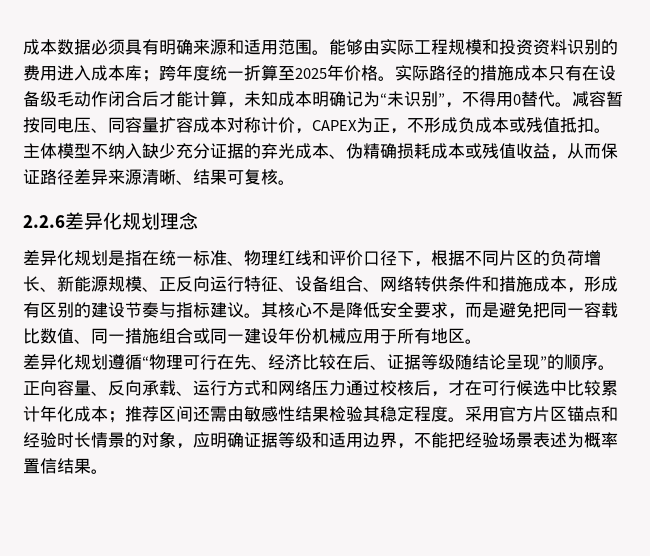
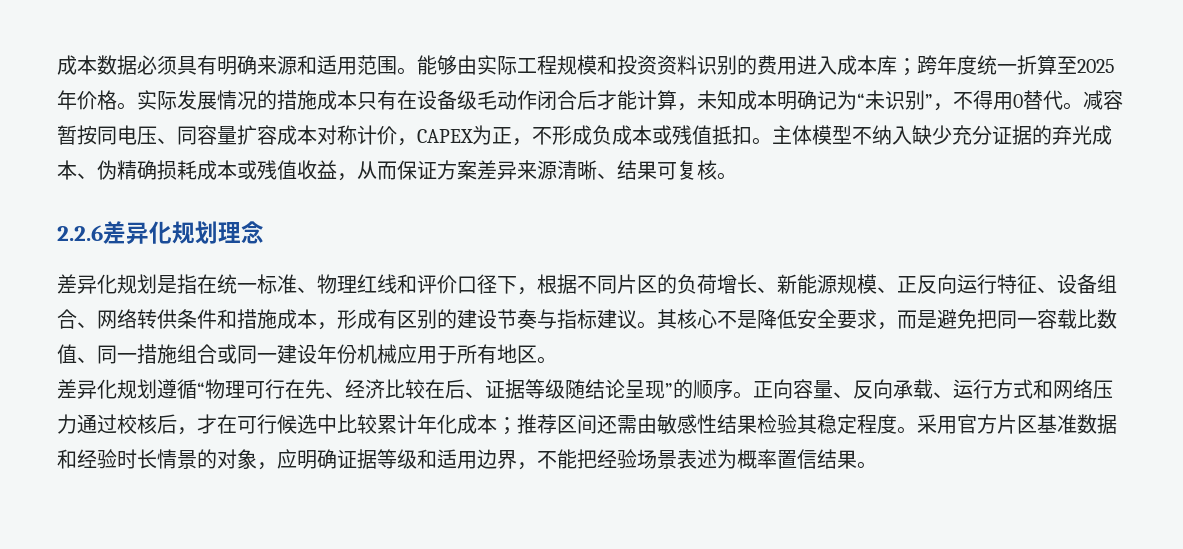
[429,65,463,81] 路径 -> [177,90,257,110] 发展情况
[40,169,74,185] 路径 -> [437,160,477,180] 方案
[567,406,601,422] 锚点 -> [1037,414,1117,434] 基准数据

